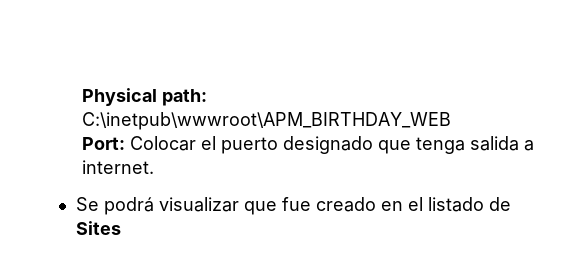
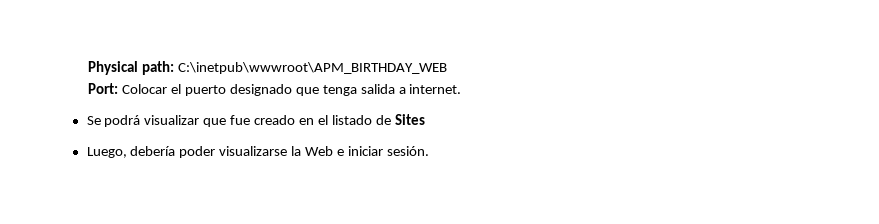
(121, 228) none -> [86,146,429,158] // Luego, debería poder visualizarse la Web e iniciar sesión.

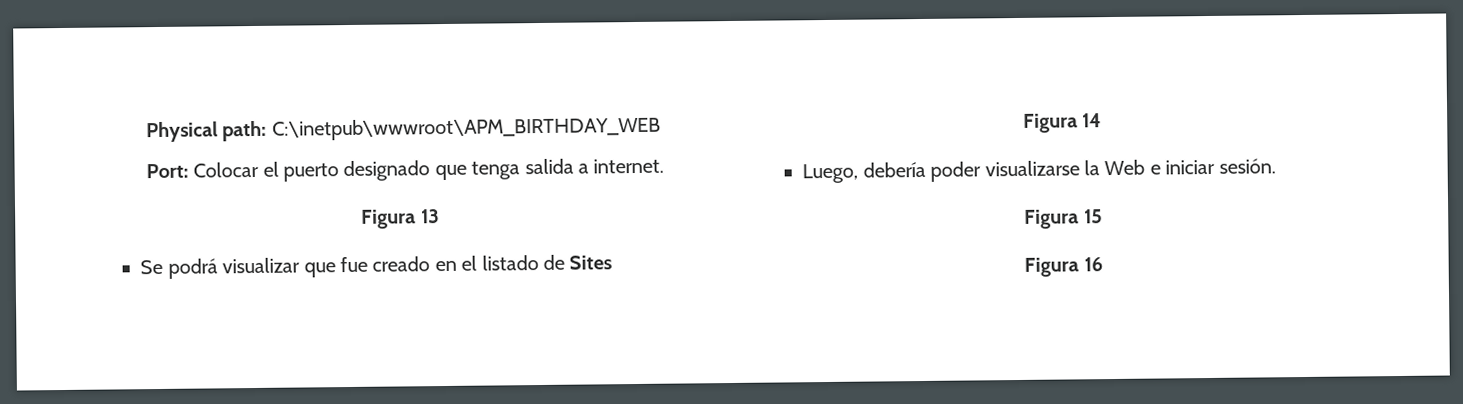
(462, 89) none -> [361,209,440,229] // Figura 13
(425, 119) none -> [1022,113,1103,133] // Figura 14
(429, 151) none -> [1024,209,1103,229] [1024,257,1103,277] // Figura 15 // Figura 16

